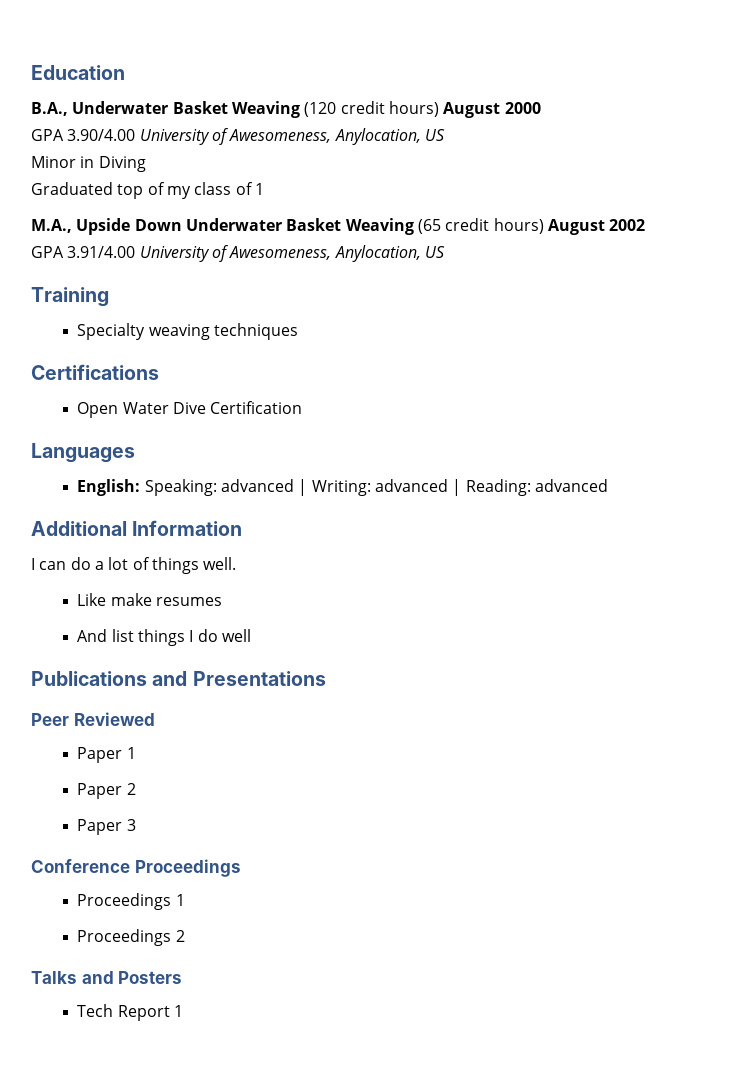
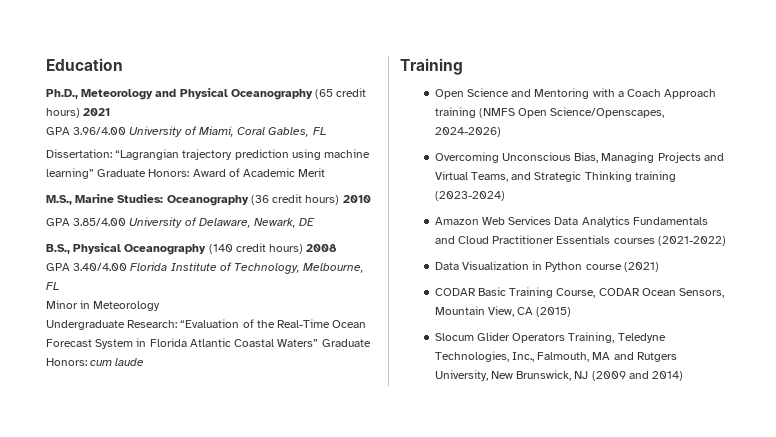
[31,101,541,118] [31,128,445,145] [31,156,146,172] [31,182,264,199] [31,218,646,235] [31,245,445,262] [31,287,109,307] [77,323,298,340] [31,364,159,380] [77,401,303,418] [31,443,135,463] [77,479,608,496] [31,520,243,536] [31,557,237,574] [77,593,222,606] [77,629,251,646] [31,671,326,686] [31,712,155,726] [77,747,136,763] [77,783,136,799] [77,819,136,835] [31,859,241,877] [77,893,185,910] [77,929,185,946] [31,971,183,984] [77,1004,183,1021] B.A., Underwater Basket Weaving (120 credit hours) August 2000 // GPA 3.90/4.00 University of Awesomeness, Anylocation, US // Minor in Diving // Graduated top of my class of 1 // M.A., Upside Down Underwater Basket Weaving (65 credit hours) August 2002 // GPA 3.91/4.00 University of Awesomeness, Anylocation, US // Training // Specialty weaving techniques // Certifications // Open Water Dive Certification // Languages // English: Speaking: advanced | Writing: advanced | Reading: advanced // Additional Information // I can do a lot of things well. // Like make resumes // And list things I do well // Publications and Presentations // Peer Reviewed // Paper 1 // Paper 2 // Paper 3 // Conference Proceedings // Proceedings 1 // Proceedings 2 // Talks and Posters // Tech Report 1 -> [46,88,367,100] [46,108,111,118] [46,126,326,137] [46,149,371,160] [46,168,326,179] [46,194,371,206] [46,217,316,228] [46,243,338,255] [46,262,365,274] [46,282,59,290] [46,300,161,311] [46,319,367,330] [46,338,371,349] [46,358,145,366] [400,58,463,75] [434,88,717,99] [434,107,665,118] [434,127,501,137] [434,152,724,163] [434,171,676,182] [434,191,505,201] [434,216,708,227] [434,235,726,246] [434,261,659,272] [434,287,725,298] [434,306,572,317] [434,332,666,343] [434,351,677,362] [434,370,684,381] Ph.D., Meteorology and Physical Oceanography (65 credit hours) 2021 // GPA 3.96/4.00 University of Miami, Coral Gables, FL // Dissertation: “Lagrangian trajectory prediction using machine learning” Graduate Honors: Award of Academic Merit // M.S., Marine Studies: Oceanography (36 credit hours) 2010 // GPA 3.85/4.00 University of Delaware, Newark, DE // B.S., Physical Oceanography (140 credit hours) 2008 // GPA 3.40/4.00 Florida Institute of Technology, Melbourne, FL // Minor in Meteorology // Undergraduate Research: “Evaluation of the Real-Time Ocean Forecast System in Florida Atlantic Coastal Waters” Graduate Honors: cum laude // Training // Open Science and Mentoring with a Coach Approach training (NMFS Open Science/Openscapes, 2024-2026) // Overcoming Unconscious Bias, Managing Projects and Virtual Teams, and Strategic Thinking training (2023-2024) // Amazon Web Services Data Analytics Fundamentals and Cloud Practitioner Essentials courses (2021-2022) // Data Visualization in Python course (2021) // CODAR Basic Training Course, CODAR Ocean Sensors, Mountain View, CA (2015) // Slocum Glider Operators Training, Teledyne Technologies, Inc., Falmouth, MA and Rutgers University, New Brunswick, NJ (2009 and 2014)

